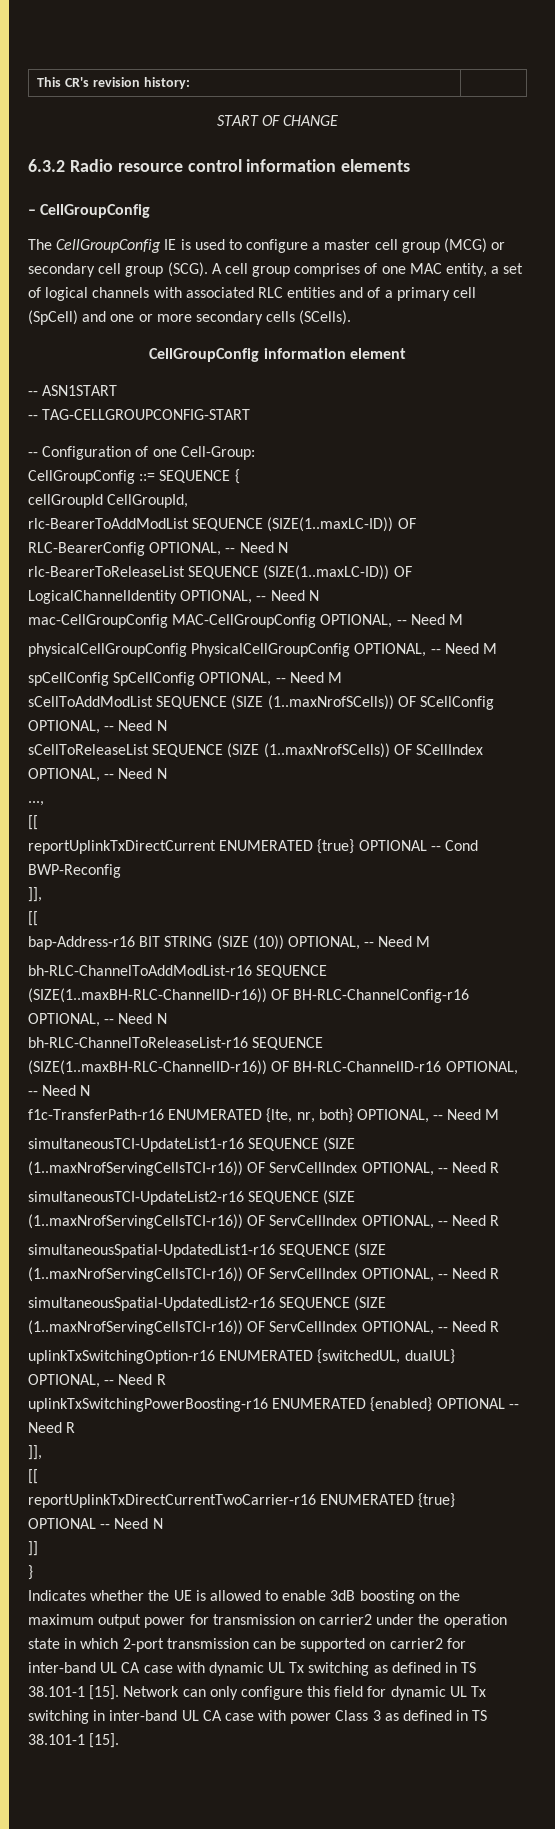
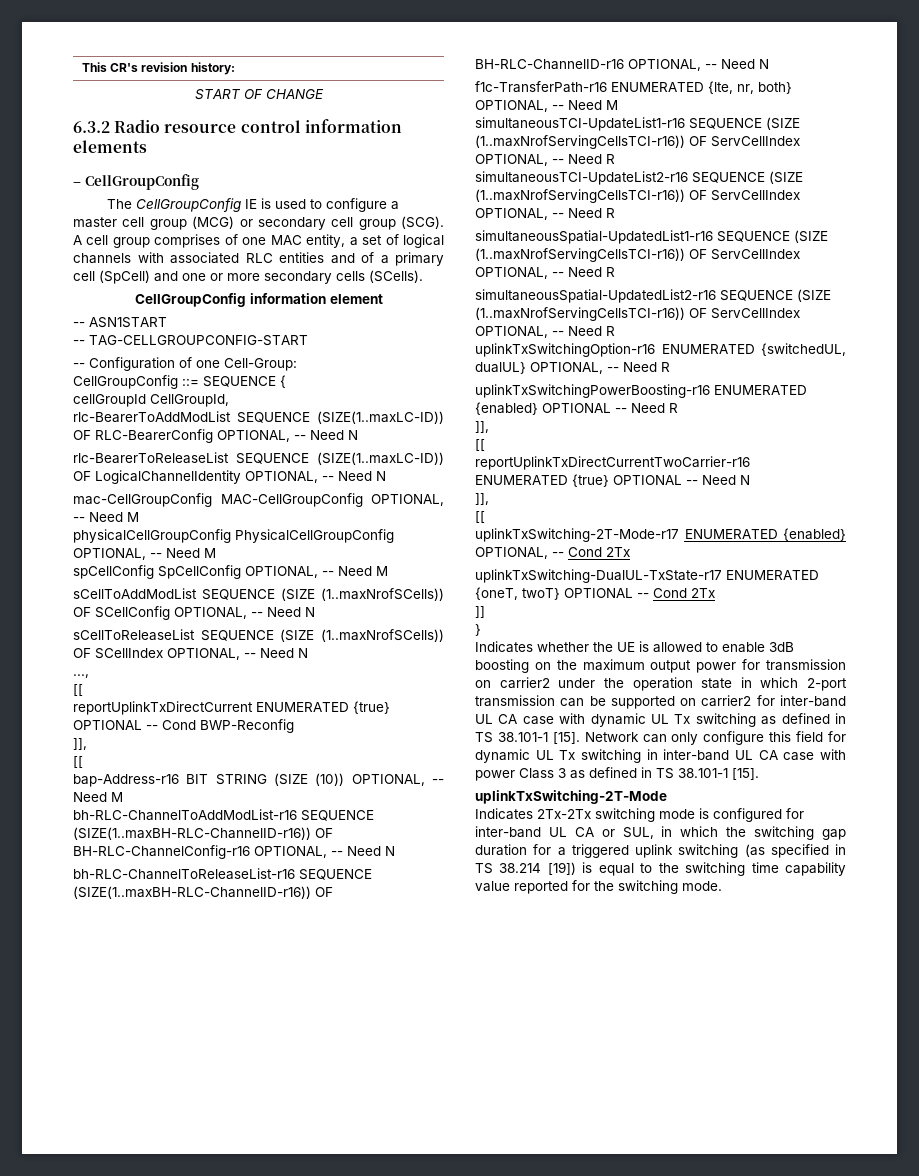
(163, 1523) none -> [475,493,489,505] [475,511,485,523] [475,528,846,542] [475,547,630,559] [475,569,819,583] [475,587,715,600] // ]], // [[ // uplinkTxSwitching-2T-Mode-r17 ENUMERATED {enabled} OPTIONAL, -- Cond 2Tx // uplinkTxSwitching-DualUL-TxState-r17 ENUMERATED {oneT, twoT} OPTIONAL -- Cond 2Tx
(120, 1740) none -> [475,790,667,804] [475,808,804,822] [475,826,846,840] [475,844,846,858] [475,862,846,876] [475,880,722,894] // uplinkTxSwitching-2T-Mode // Indicates 2Tx-2Tx switching mode is configured for inter-band UL CA or SUL, in which the switching gap duration for a triggered uplink switching (as specified in TS 38.214 [19]) is equal to the switching time capability value reported for the switching mode.

